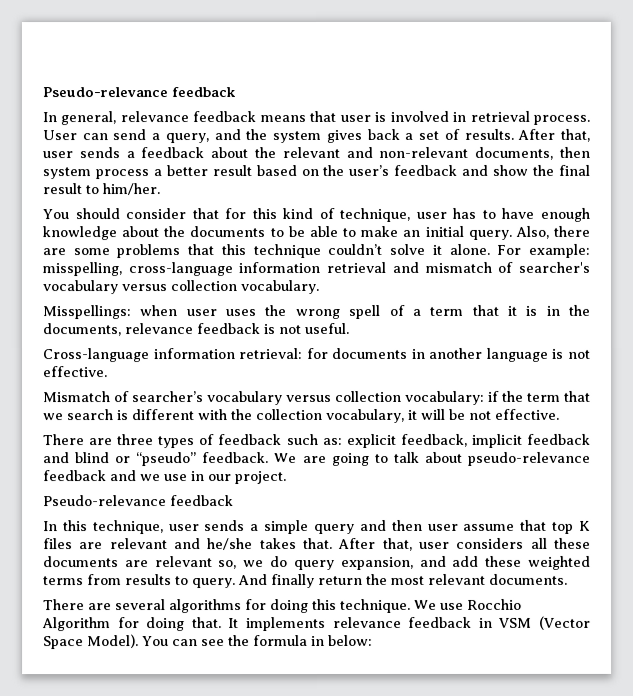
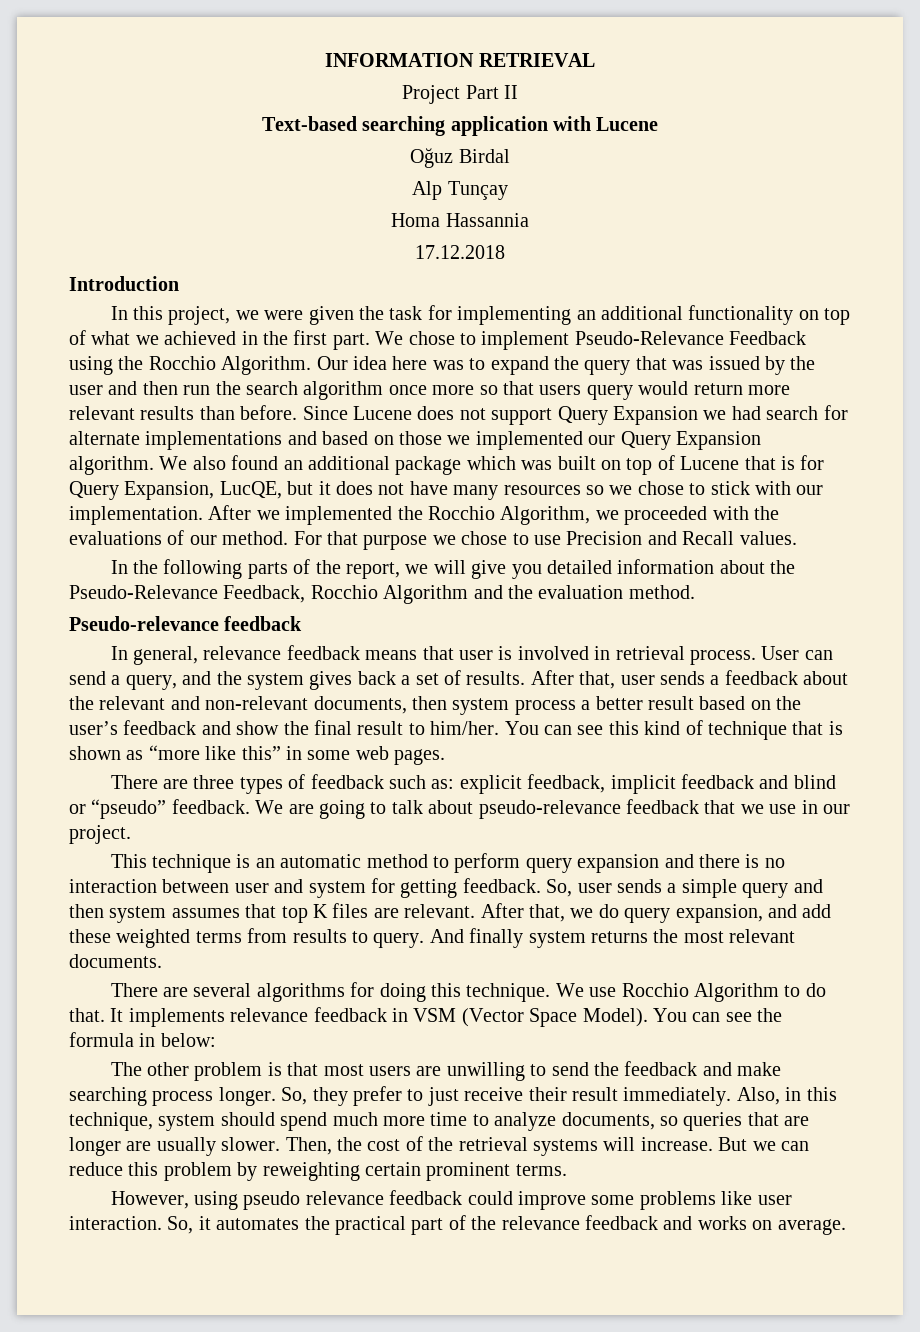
(42, 92) none -> [325,53,595,67] [402,85,518,104] [261,116,659,136] [410,148,510,168] [412,181,508,200] [391,213,529,227] [415,245,505,259] [69,276,179,291] [110,305,851,325] [69,330,807,350] [69,356,816,375] [69,381,790,400] [69,405,848,425] [69,431,761,450] [69,455,825,475] [69,481,824,500] [69,505,779,525] [69,530,797,550] [110,559,796,579] [69,585,695,604] INFORMATION RETRIEVAL // Project Part II // Text-based searching application with Lucene // Oğuz Birdal // Alp Tunçay // Homa Hassannia // 17.12.2018 // Introduction // In this project, we were given the task for implementing an additional functionality on top of what we achieved in the first part. We chose to implement Pseudo-Relevance Feedback using the Rocchio Algorithm. Our idea here was to expand the query that was issued by the user and then run the search algorithm once more so that users query would return more relevant results than before. Since Lucene does not support Query Expansion we had search for alternate implementations and based on those we implemented our Query Expansion algorithm. We also found an additional package which was built on top of Lucene that is for Query Expansion, LucQE, but it does not have many resources so we chose to stick with our implementation. After we implemented the Rocchio Algorithm, we proceeded with the evaluations of our method. For that purpose we chose to use Precision and Recall values. // In the following parts of the report, we will give you detailed information about the Pseudo-Relevance Feedback, Rocchio Algorithm and the evaluation method. //
[42,207,590,222] [42,225,590,241] [42,243,591,259] [42,261,590,277] [42,279,319,295] [42,304,590,320] [42,322,349,337] [43,347,591,363] [43,366,108,378] [43,390,591,406] [43,408,560,423] // You should consider that for this kind of technique, user has to have enough knowledge about the documents to be able to make an initial query. Also, there are some problems that this technique couldn’t solve it alone. For example: misspelling, cross-language information retrieval and mismatch of searcher's vocabulary versus collection vocabulary. // Misspellings: when user uses the wrong spell of a term that it is in the documents, relevance feedback is not useful. // Cross-language information retrieval: for documents in another language is not effective. // Mismatch of searcher’s vocabulary versus collection vocabulary: if the term that we search is different with the collection vocabulary, it will be not effective. -> [504,720,843,740] [69,745,446,765] You can see this kind of technique that is shown as “more like this” in some web pages.
[110,470,137,482] and -> [704,800,736,814] that
[43,495,234,507] [43,520,164,535] Pseudo-relevance feedback // In this technique, -> [110,853,785,873] [69,878,573,898] This technique is an automatic method to perform query expansion and there is no interaction between user and system for getting feedback. So,
[427,523,516,531] user assume -> [109,906,240,923] system assumes
[109,537,591,551] [43,556,238,570] relevant and he/she takes that. After that, user considers all these documents are relevant so, -> [404,903,565,922] relevant. After that,
[318,575,363,585] return -> [528,931,648,948] system returns
[117,617,186,632] for doing -> [784,983,826,997] to do
(373, 640) none -> [110,1061,782,1081] [69,1086,837,1106] [69,1112,810,1131] [69,1136,809,1156] [69,1162,567,1181] [110,1190,792,1210] [69,1215,846,1235] // The other problem is that most users are unwilling to send the feedback and make searching process longer. So, they prefer to just receive their result immediately. Also, in this technique, system should spend much more time to analyze documents, so queries that are longer are usually slower. Then, the cost of the retrieval systems will increase. But we can reduce this problem by reweighting certain prominent terms. // However, using pseudo relevance feedback could improve some problems like user interaction. So, it automates the practical part of the relevance feedback and works on average.

